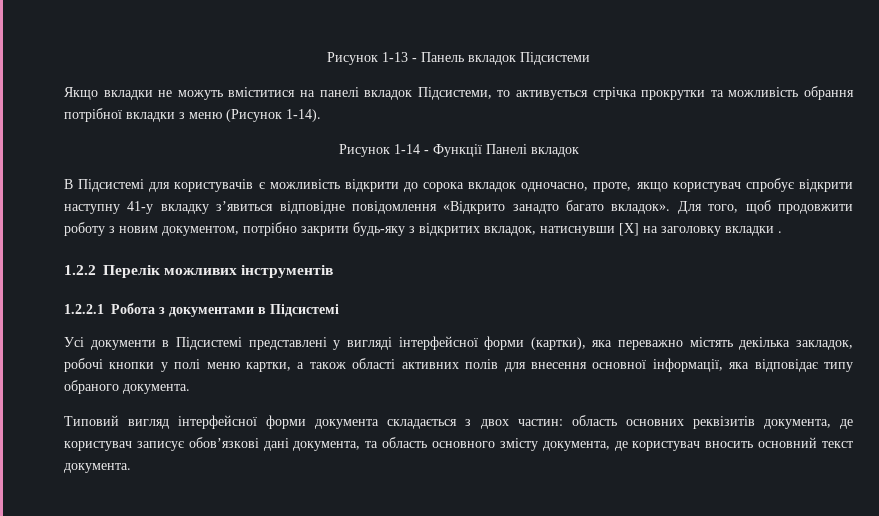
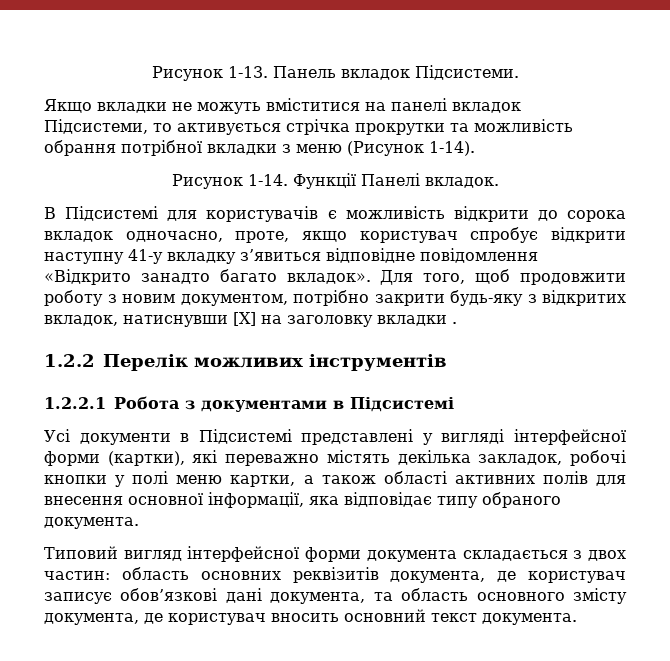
[327,52,417,65] Рисунок 1-13 - -> [151,66,268,81] Рисунок 1-13.
[520,52,590,65] Підсистеми -> [414,65,519,80] Підсистеми.
[393,144,429,154] 1-14 - -> [247,174,288,186] 1-14.
[530,147,579,157] вкладок -> [424,177,499,188] вкладок.
[592,340,613,347] яка -> [192,450,218,463] які

